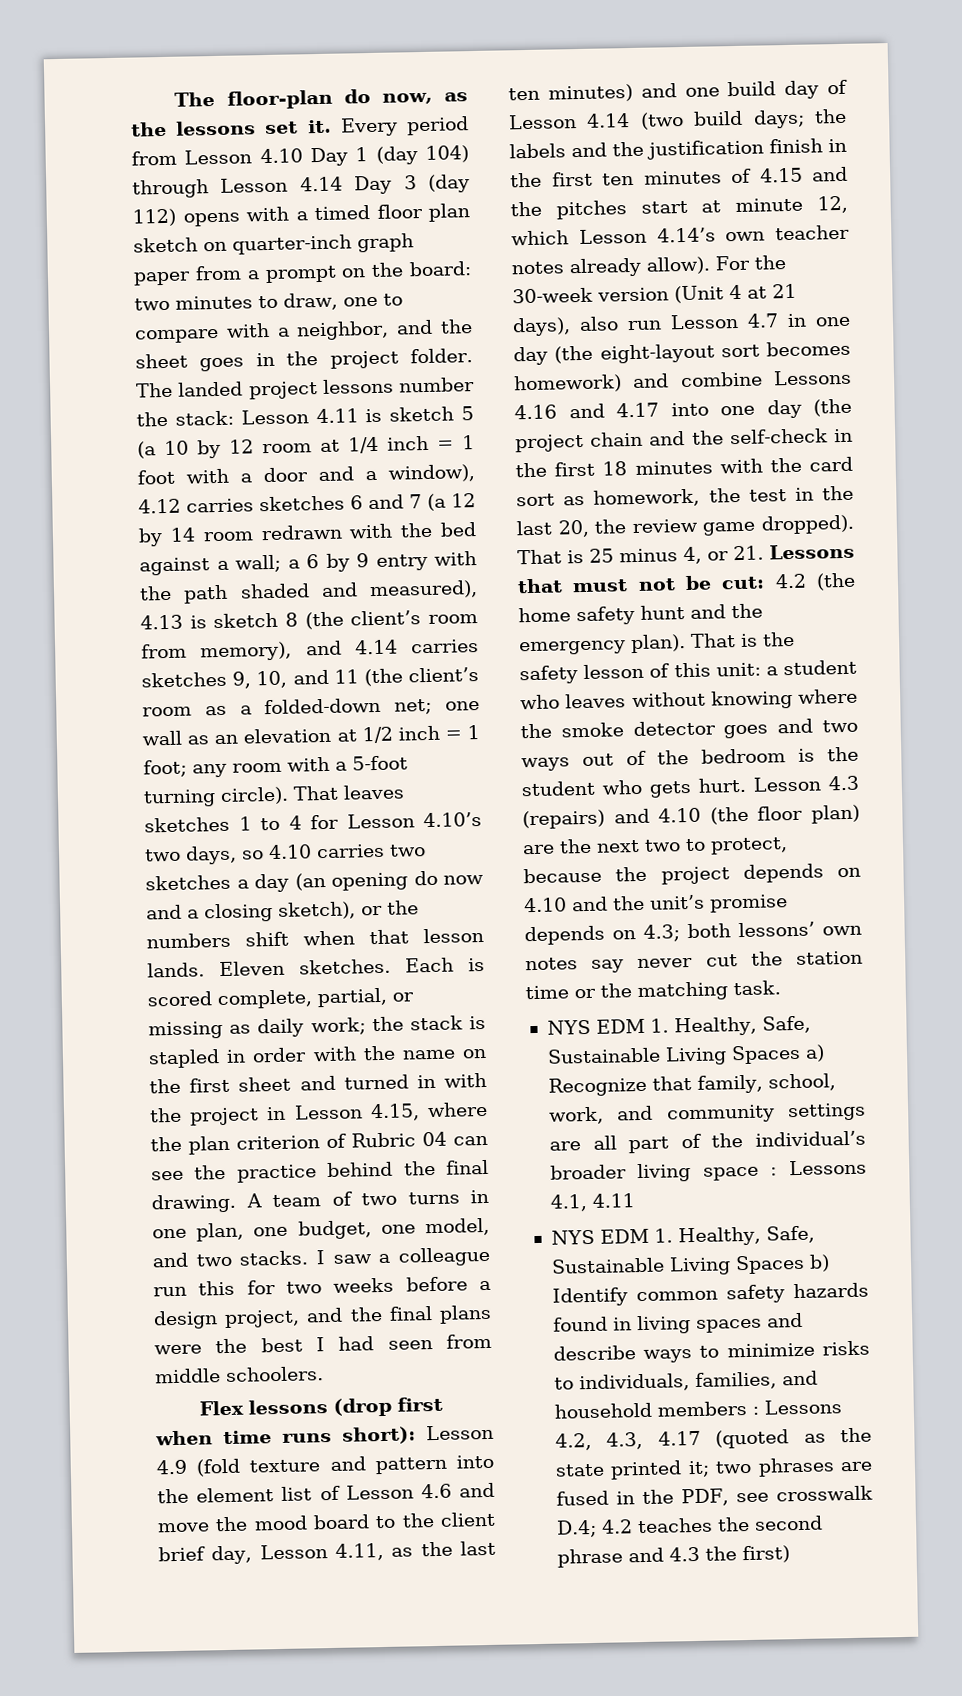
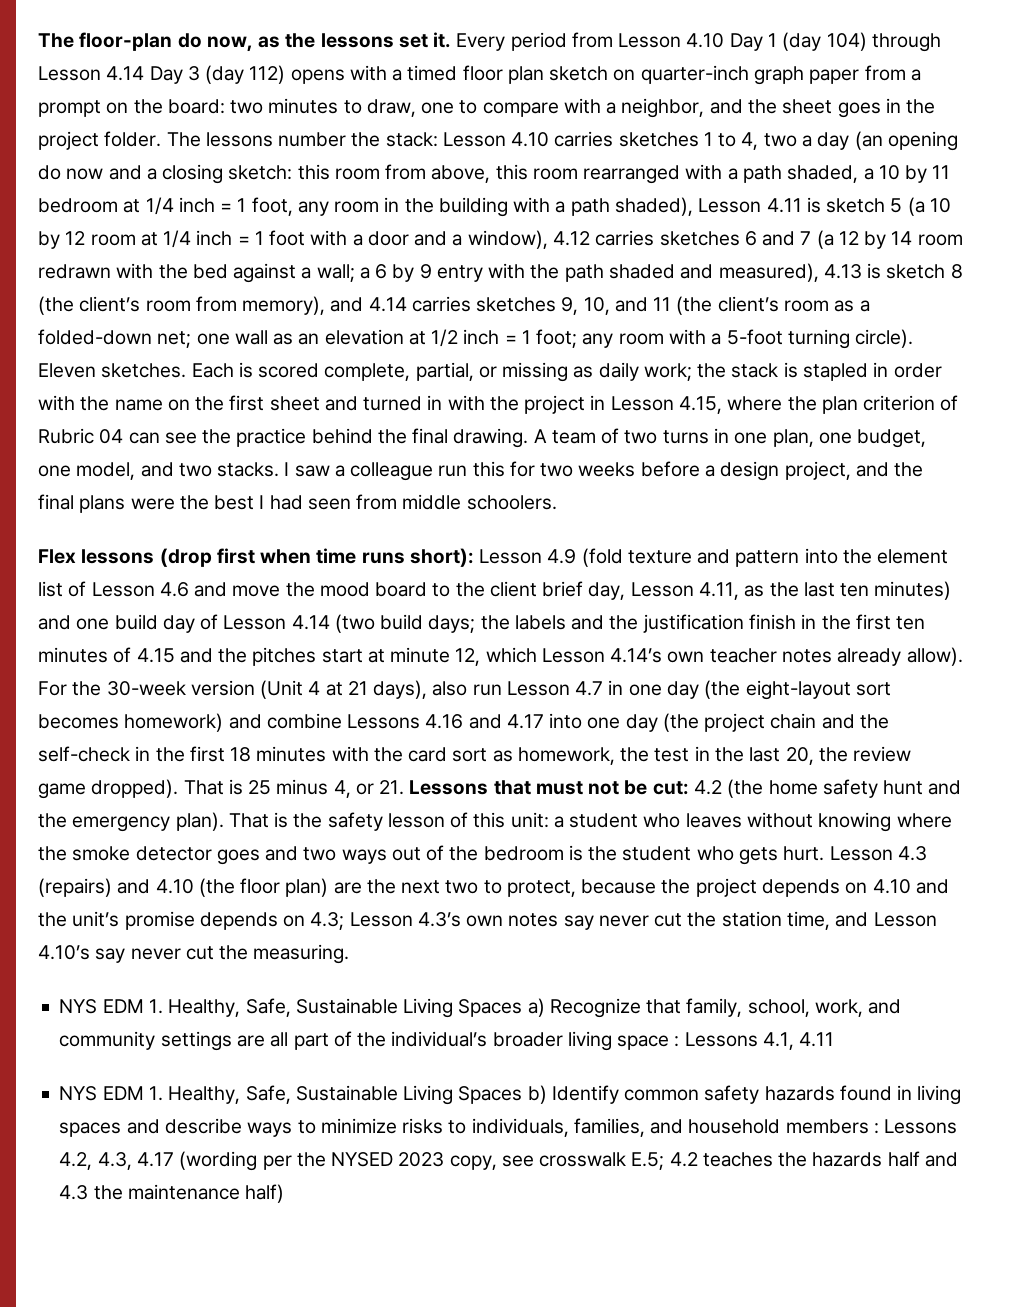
[178,381,318,400] landed project -> (201, 139) none
(309, 417) none -> [511,131,958,151] [38,164,951,184] [38,197,762,217] 4.10 carries sketches 1 to 4, two a day (an opening do now and a closing sketch: this room from above, this room rearranged with a path shaded, a 10 by 11 bedroom at 1/4 inch = 1 foot, any room in the building with a path shaded), Lesson
[293,784,405,801] [144,811,482,833] [144,843,426,865] [145,870,484,893] [146,900,419,923] [146,927,484,949] [147,962,205,978] That leaves sketches 1 to 4 for Lesson 4.10’s two days, so 4.10 carries two sketches a day (an opening do now and a closing sketch), or the numbers shift when that lesson lands. -> (914, 338) none
[687,921,815,939] both lessons’ -> [349,912,461,927] Lesson 4.3’s
[525,980,781,1002] time or the matching task. -> [786,911,937,930] [38,944,350,964] time, and Lesson 4.10’s say never cut the measuring.
[715,1427,872,1449] [554,1457,873,1480] [555,1488,729,1507] (quoted as the state printed it; two phrases are fused in the PDF, -> [179,1151,497,1171] (wording per the NYSED 2023 copy,
[555,1519,597,1538] D.4; -> [631,1152,665,1170] E.5;
[753,1515,823,1531] [556,1548,623,1568] second phrase -> [812,1151,920,1167] hazards half
[741,1545,790,1564] first) -> [127,1184,285,1203] maintenance half)

